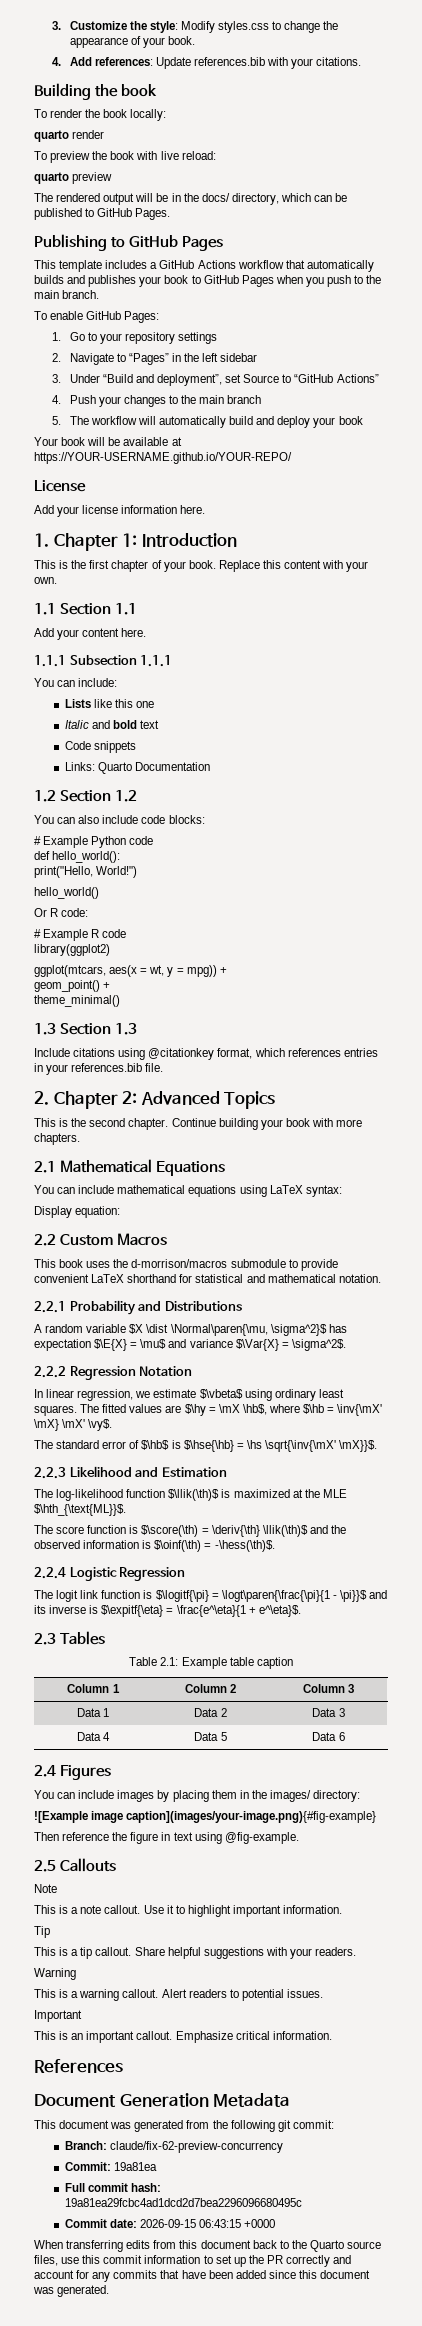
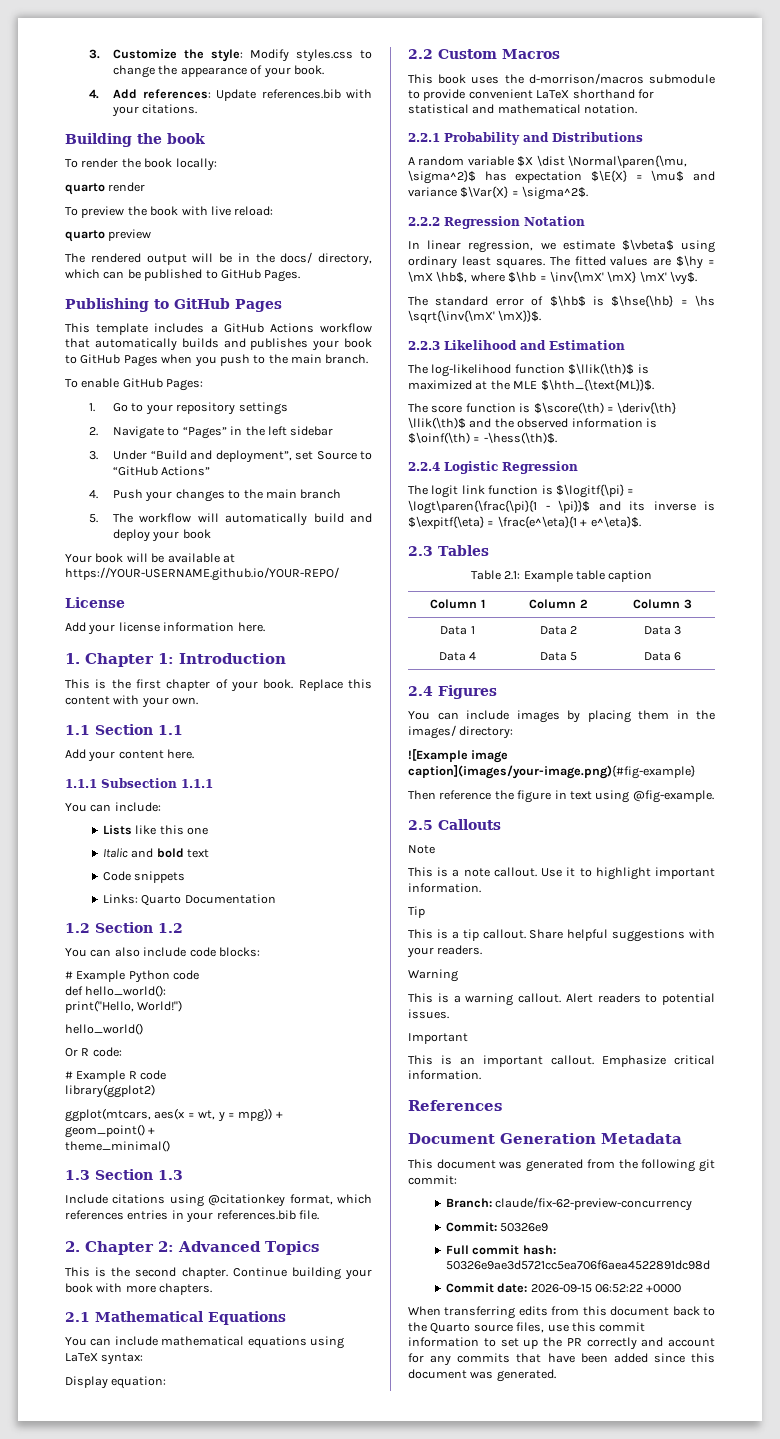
[113,2162,157,2171] 19a81ea -> [500,1223,549,1232] 50326e9
[64,2198,302,2207] 19a81ea29fcbc4ad1dcd2d7bea2296096680495c -> [445,1260,710,1270] 50326e9ae3d5721cc5ea706f6aea4522891dc98d
[198,2219,241,2228] 06:43:15 -> [594,1284,643,1293] 06:52:22

